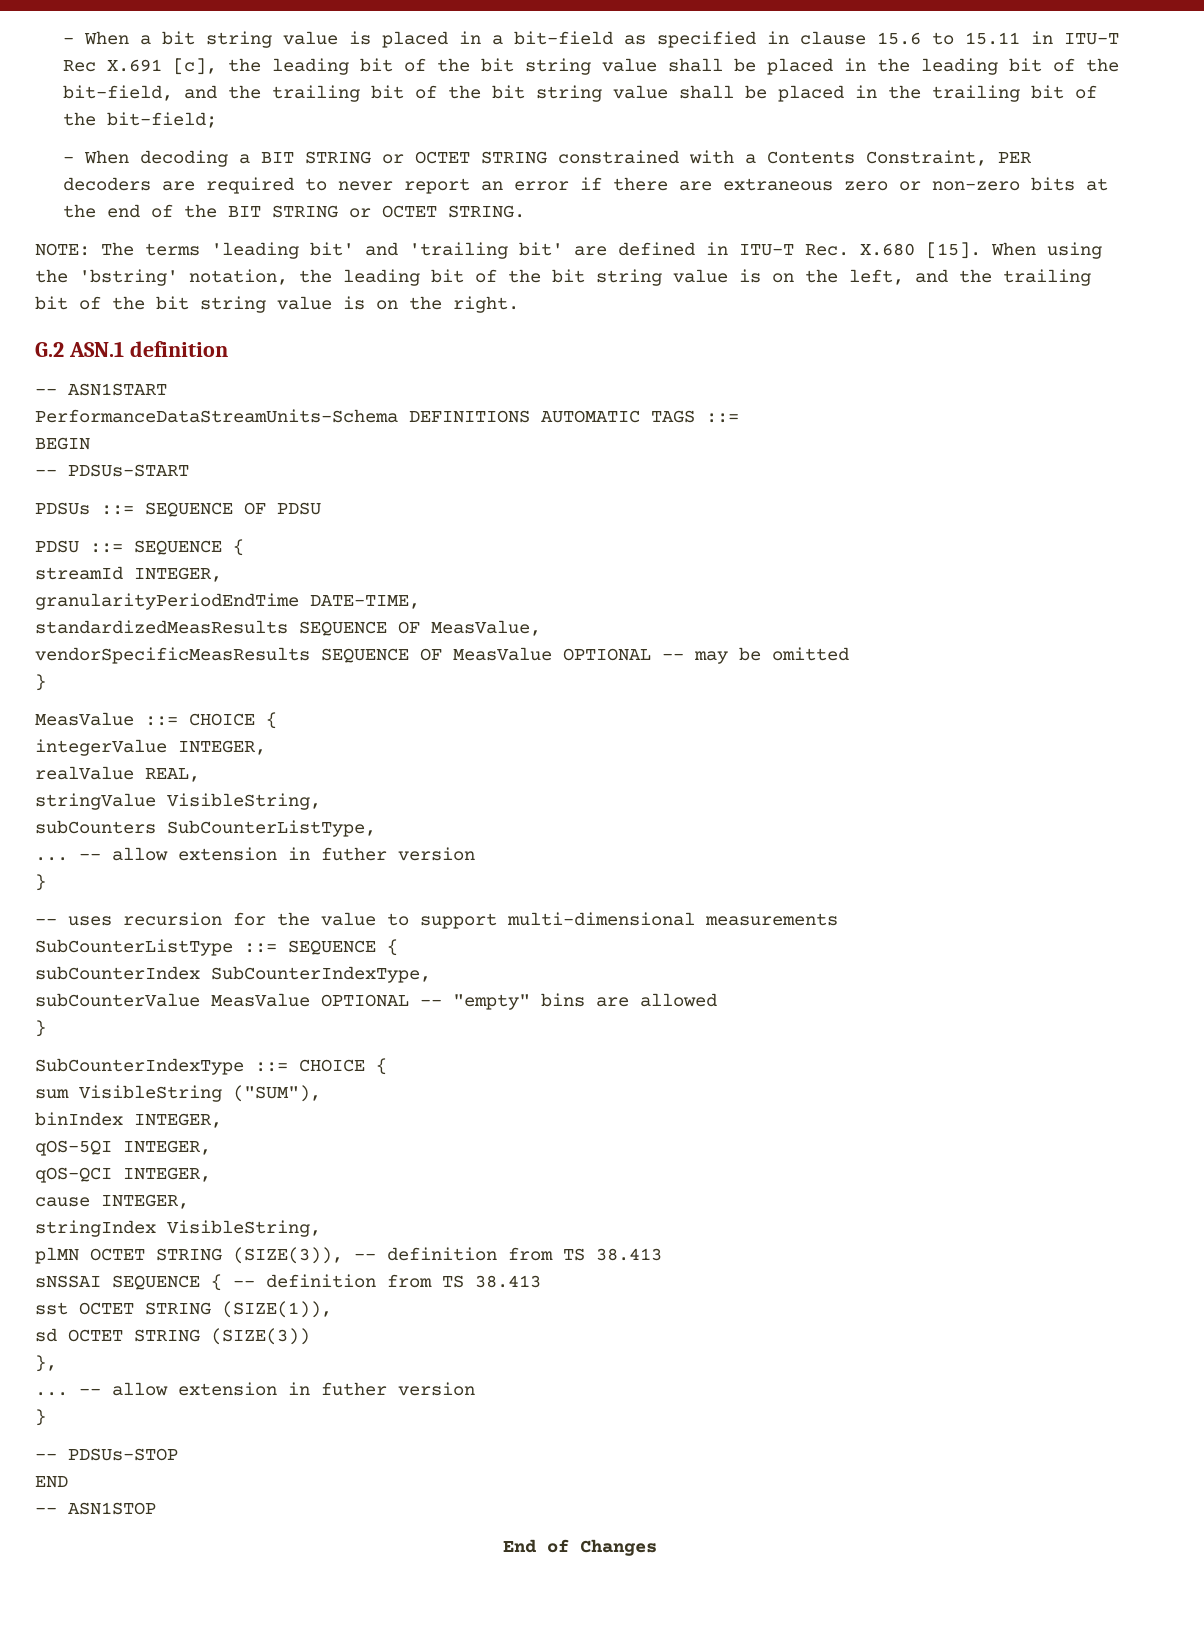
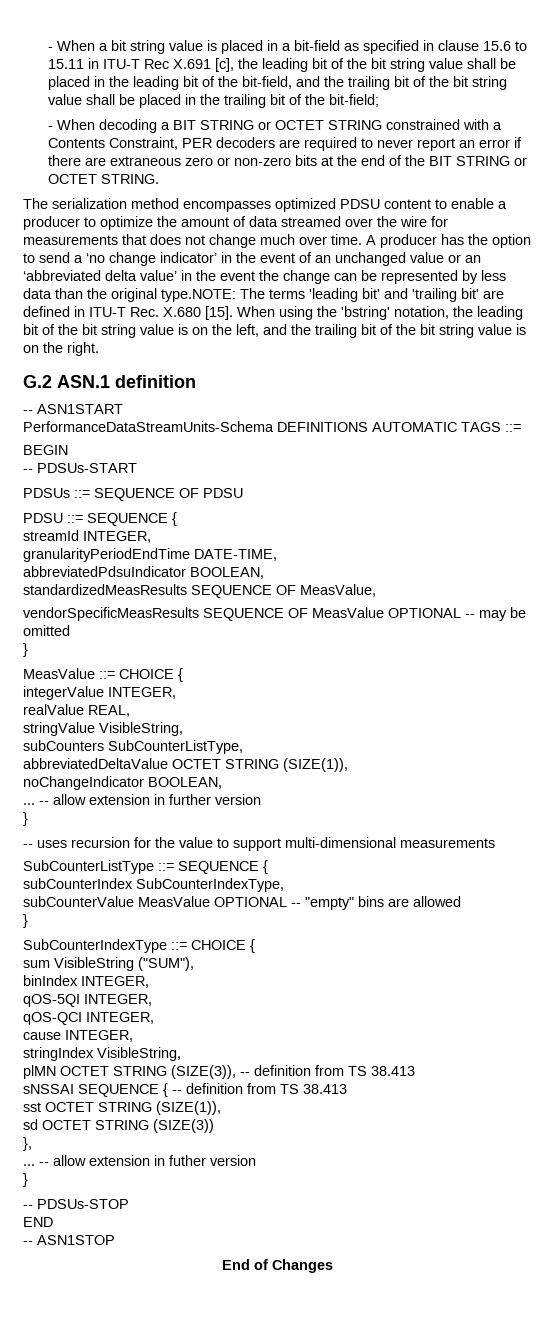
[35,243,90,256] NOTE: -> [23,198,507,212] [23,216,448,230] [23,234,531,248] [23,252,481,266] [23,270,506,284] [23,288,236,302] The serialization method encompasses optimized PDSU content to enable a producer to optimize the amount of data streamed over the wire for measurements that does not change much over time. A producer has the option to send a ‘no change indicator’ in the event of an unchanged value or an ‘abbreviated delta value’ in the event the change can be represented by less data than the original type.NOTE:
(420, 602) none -> [23,566,264,579] // abbreviatedPdsuIndicator BOOLEAN,
[35,847,387,861] // ... -- allow extension in futher -> [23,758,348,772] [23,776,222,790] [23,794,211,805] // abbreviatedDeltaValue OCTET STRING (SIZE(1)), // noChangeIndicator BOOLEAN, // ... -- allow extension in further

